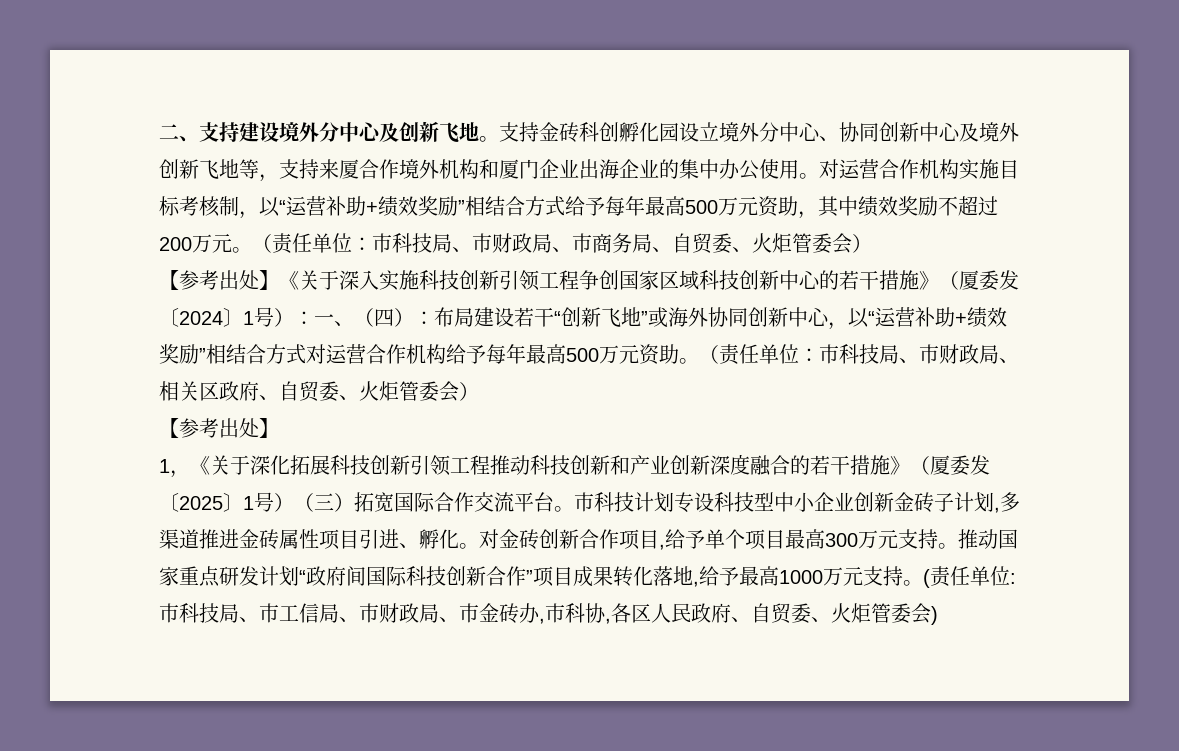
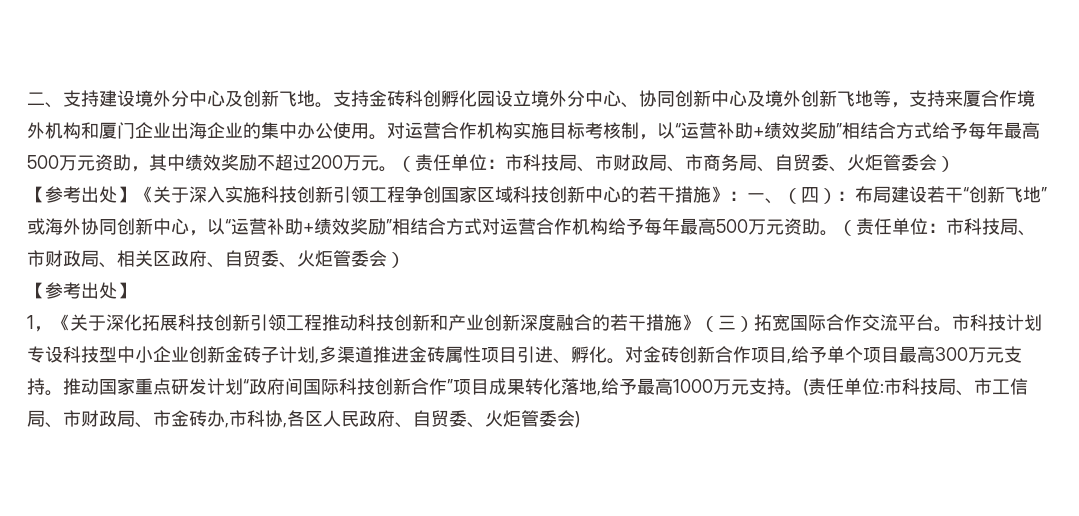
[939,270,1019,291] [159,307,294,327] （厦委发〔2024〕1号） -> (729, 194) none
[930,455,990,476] [159,492,314,512] 厦委发〔2025〕1号）（ -> (718, 324) none

